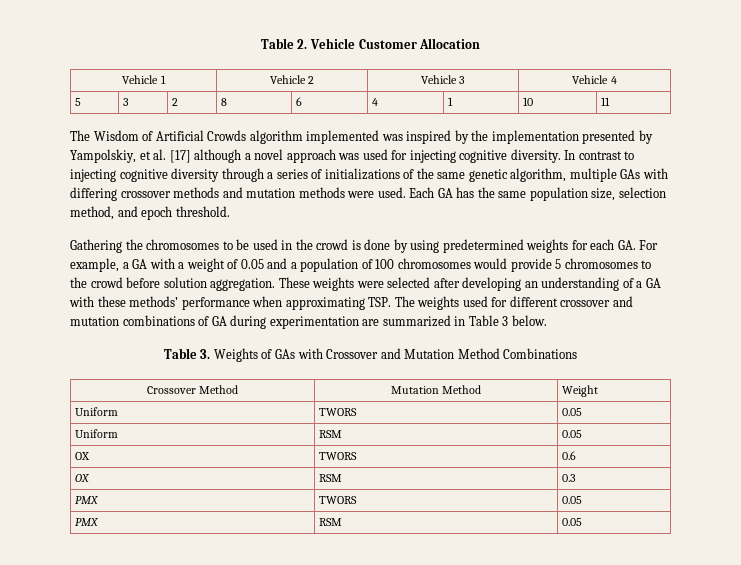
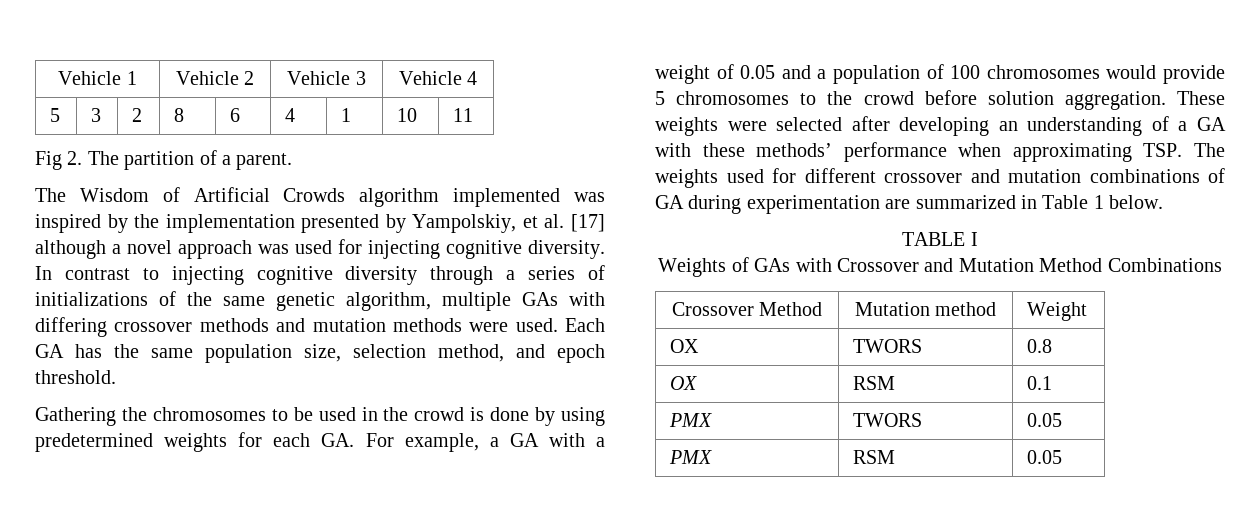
[260,38,481,49] Table 2. Vehicle Customer Allocation // -> (58, 78) none
(611, 101) none -> [35,150,293,170] // Fig 2. The partition of a parent.
[502,316,509,326] 3 -> [1093,195,1104,209] 1
[163,348,211,359] Table 3. -> [902,232,978,246] TABLE I //
[442,385,482,394] Method -> [935,302,997,316] method
[75,407,119,416] [319,408,358,416] [562,408,583,416] [75,429,119,438] [319,430,343,438] [562,430,583,438] // Uniform | TWORS | 0.05 // Uniform | RSM | 0.05 -> (1088, 311) none
[562,451,577,460] 0.6 -> [1027,339,1053,353] 0.8
[562,474,577,482] 0.3 -> [1027,376,1053,390] 0.1

